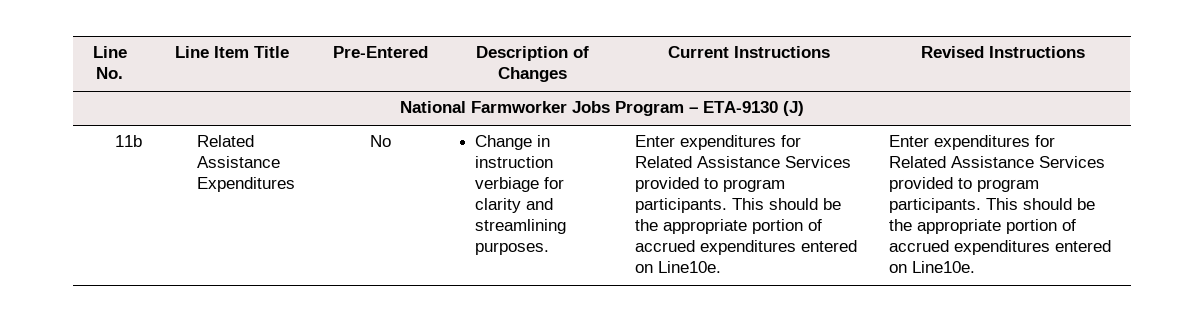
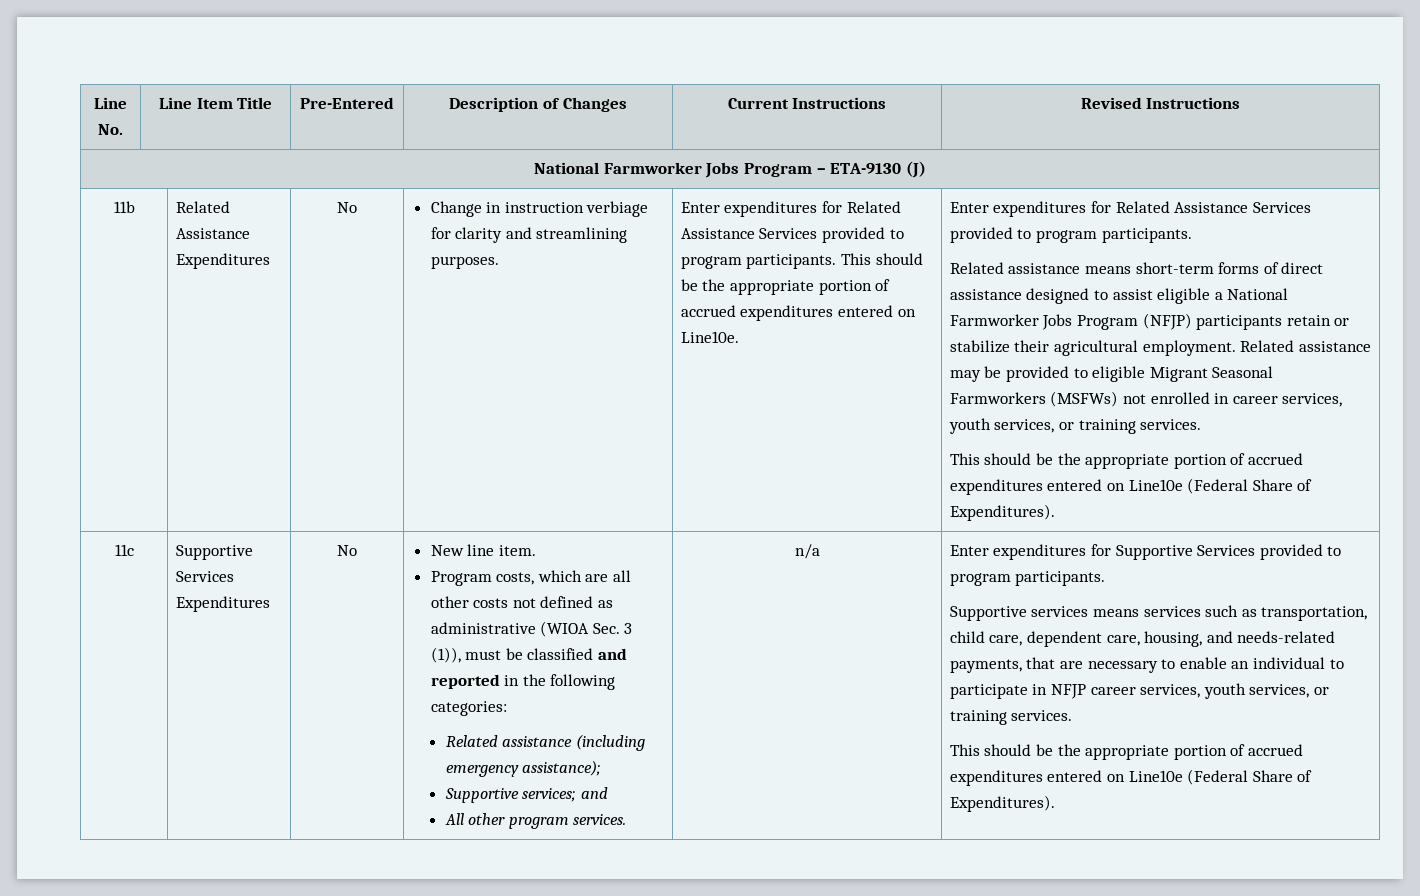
(982, 205) none -> [949,262,1324,274] [949,288,1289,304] [949,313,1350,330] [949,340,1371,356] [949,366,1274,382] [949,391,1343,407] [948,418,1202,434] // Related assistance means short-term forms of direct assistance designed to assist eligible a National Farmworker Jobs Program (NFJP) participants retain or stabilize their agricultural employment. Related assistance may be provided to eligible Migrant Seasonal Farmworkers (MSFWs) not enrolled in career services, youth services, or training services. //
[912,261,976,273] Line10e. -> [1128,478,1313,494] [949,504,1055,521] [114,544,134,556] [175,545,253,560] [175,571,234,582] [175,596,270,612] [337,545,357,556] [430,544,536,556] [430,570,631,586] [430,596,613,608] [430,621,633,637] [430,647,627,663] [430,674,616,690] [430,701,507,716] [445,734,645,751] [445,760,602,777] [444,787,608,803] [444,813,627,829] [794,544,820,559] [949,544,1342,560] [949,571,1106,586] [949,605,1368,621] [949,631,1336,647] [949,657,1344,673] [949,683,1329,699] [949,710,1073,725] [949,744,1303,760] [949,769,1313,786] [949,795,1055,812] Line10e (Federal Share of Expenditures). // 11c | Supportive Services Expenditures | No | New line item. // Program costs, which are all other costs not defined as administrative (WIOA Sec. 3 (1)), must be classified and reported in the following categories: // Related assistance (including emergency assistance); // Supportive services; and // All other program services. | n/a | Enter expenditures for Supportive Services provided to program participants. // Supportive services means services such as transportation, child care, dependent care, housing, and needs-related payments, that are necessary to enable an individual to participate in NFJP career services, youth services, or training services. // This should be the appropriate portion of accrued expenditures entered on Line10e (Federal Share of Expenditures).

